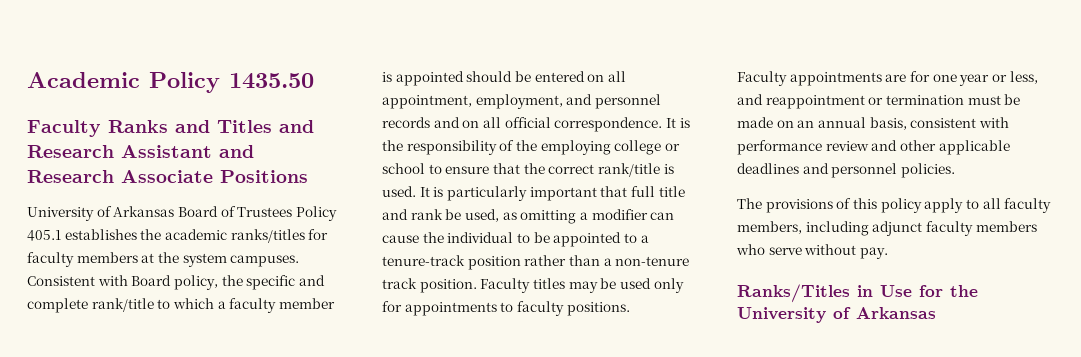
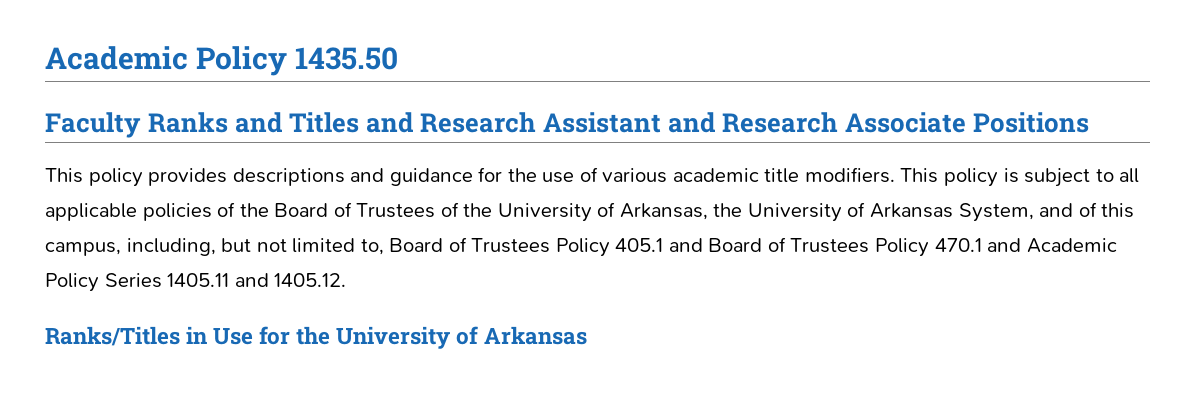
[27,206,175,221] University of Arkansas -> [45,167,1140,187] [45,202,1135,222] [45,238,384,256] This policy provides descriptions and guidance for the use of various academic title modifiers. This policy is subject to all applicable policies of the Board of Trustees of the University of Arkansas, the University of Arkansas System, and of this campus, including, but not limited to,
[64,229,329,243] [27,252,300,267] [27,275,325,290] [27,298,335,313] [382,71,626,86] [382,94,661,109] [382,117,690,132] [382,140,680,155] [382,163,674,177] [382,186,685,201] [382,209,675,224] [382,232,649,247] [382,255,690,270] [382,278,684,293] [382,301,630,316] [737,71,1038,86] [737,94,1021,109] [737,117,1009,130] [737,140,1010,155] [737,163,955,178] [737,198,1052,213] [737,221,1037,236] [736,244,888,259] establishes the academic ranks/titles for faculty members at the system campuses. Consistent with Board policy, the specific and complete rank/title to which a faculty member is appointed should be entered on all appointment, employment, and personnel records and on all official correspondence. It is the responsibility of the employing college or school to ensure that the correct rank/title is used. It is particularly important that full title and rank be used, as omitting a modifier can cause the individual to be appointed to a tenure-track position rather than a non-tenure track position. Faculty titles may be used only for appointments to faculty positions. // Faculty appointments are for one year or less, and reappointment or termination must be made on an annual basis, consistent with performance review and other applicable deadlines and personnel policies. // The provisions of this policy apply to all faculty members, including adjunct faculty members who serve without pay. -> [668,237,1117,257] [45,273,347,292] and Board of Trustees Policy 470.1 and Academic Policy Series 1405.11 and 1405.12.

